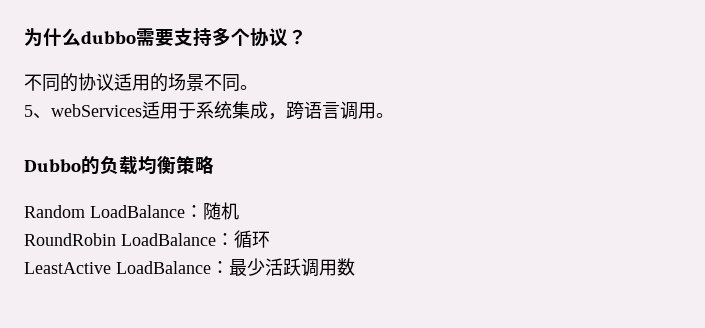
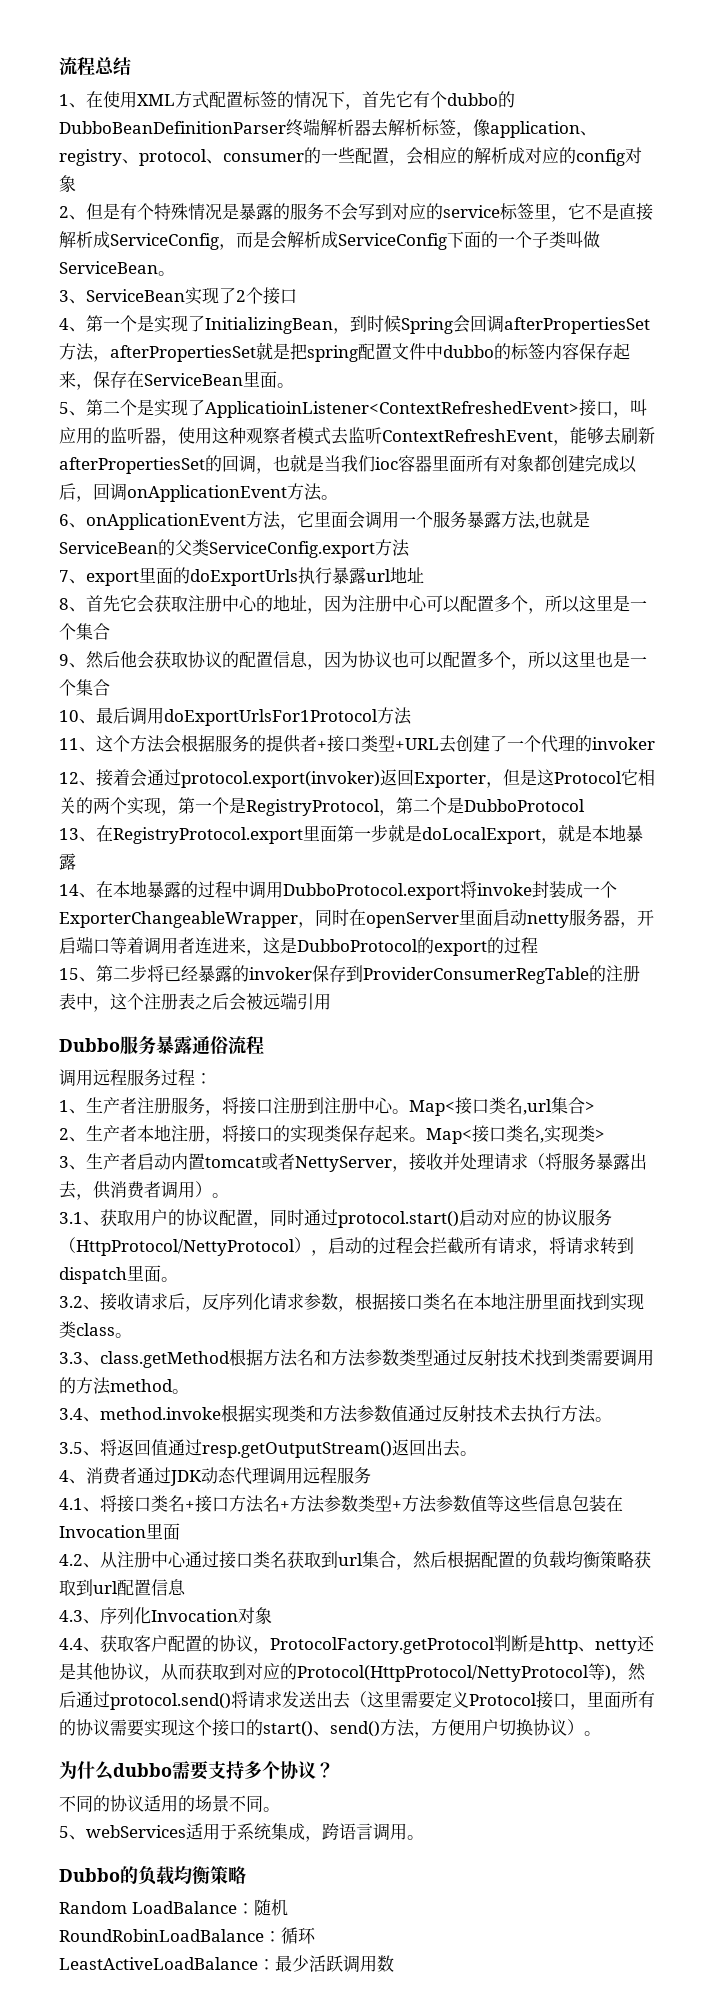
(24, 37) none -> [59,57,131,76] [59,91,515,110] [59,118,597,138] [59,147,642,166] [59,175,76,192] [59,203,653,222] [59,231,600,250] [59,261,175,276] [59,287,297,305] [59,315,650,334] [59,342,630,362] [59,371,294,390] [59,399,647,418] [59,427,655,446] [59,454,637,474] [59,483,338,502] [59,510,590,530] [59,539,410,558] [59,567,424,586] [59,595,647,614] [59,623,110,640] [59,651,647,670] [59,679,110,696] [59,707,412,726] [59,735,655,753] [59,769,655,788] [59,797,585,816] [59,824,643,844] [59,853,76,870] [59,881,617,900] [59,909,654,928] [59,936,538,956] [59,964,640,984] [59,992,331,1012] [59,1035,264,1055] [59,1069,212,1087] [59,1097,595,1116] [59,1125,605,1144] [59,1153,647,1172] [59,1181,229,1200] [59,1209,612,1228] [59,1237,634,1256] [59,1265,178,1284] [59,1293,644,1312] [59,1321,132,1338] [59,1349,654,1368] [59,1377,189,1395] [59,1405,612,1423] [59,1439,477,1458] [59,1467,371,1486] [59,1495,623,1513] [59,1523,180,1540] [59,1551,651,1570] [59,1579,186,1596] [59,1607,272,1624] [59,1635,655,1654] [59,1662,646,1682] [59,1691,655,1710] [59,1719,601,1738] 流程总结 // 1、在使用XML方式配置标签的情况下，首先它有个dubbo的DubboBeanDefinitionParser终端解析器去解析标签，像application、registry、protocol、consumer的一些配置，会相应的解析成对应的config对象 // 2、但是有个特殊情况是暴露的服务不会写到对应的service标签里，它不是直接解析成ServiceConfig，而是会解析成ServiceConfig下面的一个子类叫做ServiceBean。 // 3、ServiceBean实现了2个接口 // 4、第一个是实现了InitializingBean，到时候Spring会回调afterPropertiesSet方法，afterPropertiesSet就是把spring配置文件中dubbo的标签内容保存起来，保存在ServiceBean里面。 // 5、第二个是实现了ApplicatioinListener<ContextRefreshedEvent>接口，叫应用的监听器，使用这种观察者模式去监听ContextRefreshEvent，能够去刷新afterPropertiesSet的回调，也就是当我们ioc容器里面所有对象都创建完成以后，回调onApplicationEvent方法。 // 6、onApplicationEvent方法，它里面会调用一个服务暴露方法,也就是ServiceBean的父类ServiceConfig.export方法 // 7、export里面的doExportUrls执行暴露url地址 // 8、首先它会获取注册中心的地址，因为注册中心可以配置多个，所以这里是一个集合 // 9、然后他会获取协议的配置信息，因为协议也可以配置多个，所以这里也是一个集合 // 10、最后调用doExportUrlsFor1Protocol方法 // 11、这个方法会根据服务的提供者+接口类型+URL去创建了一个代理的invoker // 12、接着会通过protocol.export(invoker)返回Exporter，但是这Protocol它相关的两个实现，第一个是RegistryProtocol，第二个是DubboProtocol // 13、在RegistryProtocol.export里面第一步就是doLocalExport，就是本地暴露 // 14、在本地暴露的过程中调用DubboProtocol.export将invoke封装成一个ExporterChangeableWrapper，同时在openServer里面启动netty服务器，开启端口等着调用者连进来，这是DubboProtocol的export的过程 // 15、第二步将已经暴露的invoker保存到ProviderConsumerRegTable的注册表中，这个注册表之后会被远端引用 // Dubbo服务暴露通俗流程 // 调用远程服务过程： // 1、生产者注册服务，将接口注册到注册中心。Map<接口类名,url集合> // 2、生产者本地注册，将接口的实现类保存起来。Map<接口类名,实现类> // 3、生产者启动内置tomcat或者NettyServer，接收并处理请求（将服务暴露出去，供消费者调用）。 // 3.1、获取用户的协议配置，同时通过protocol.start()启动对应的协议服务（HttpProtocol/NettyProtocol），启动的过程会拦截所有请求，将请求转到dispatch里面。 // 3.2、接收请求后，反序列化请求参数，根据接口类名在本地注册里面找到实现类class。 // 3.3、class.getMethod根据方法名和方法参数类型通过反射技术找到类需要调用的方法method。 // 3.4、method.invoke根据实现类和方法参数值通过反射技术去执行方法。 // 3.5、将返回值通过resp.getOutputStream()返回出去。 // 4、消费者通过JDK动态代理调用远程服务 // 4.1、将接口类名+接口方法名+方法参数类型+方法参数值等这些信息包装在Invocation里面 // 4.2、从注册中心通过接口类名获取到url集合，然后根据配置的负载均衡策略获取到url配置信息 // 4.3、序列化Invocation对象 // 4.4、获取客户配置的协议，ProtocolFactory.getProtocol判断是http、netty还是其他协议，从而获取到对应的Protocol(HttpProtocol/NettyProtocol等)，然后通过protocol.send()将请求发送出去（这里需要定义Protocol接口，里面所有的协议需要实现这个接口的start()、send()方法，方便用户切换协议）。 //
[24,233,216,246] RoundRobin LoadBalance -> [59,1929,264,1942] RoundRobinLoadBalance
[24,261,211,274] LeastActive LoadBalance -> [59,1957,258,1970] LeastActiveLoadBalance

